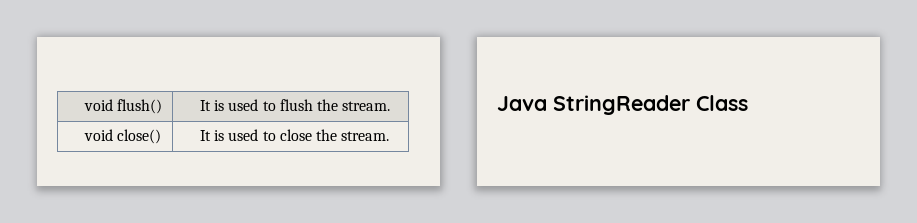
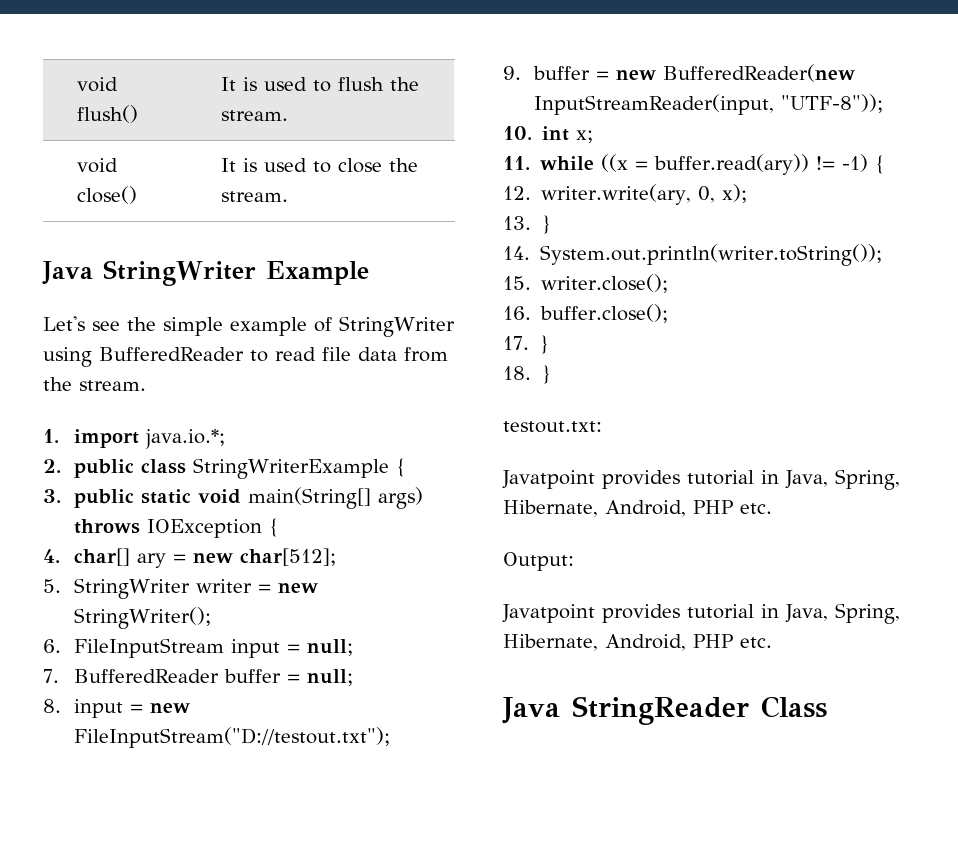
(390, 136) none -> [42,260,369,286] [43,316,455,337] [43,347,448,367] [43,377,146,391] [43,429,226,449] [43,458,407,479] [43,487,424,509] [74,518,280,538] [43,548,337,568] [43,578,319,599] [74,607,212,629] [43,638,354,658] [43,669,354,686] [43,699,191,718] [74,727,391,748] [503,64,856,82] [534,94,884,115] [503,126,594,143] [503,154,886,175] [503,184,748,205] [503,215,552,234] [503,244,883,266] [503,274,669,293] [503,304,669,323] [503,335,550,354] [503,365,552,384] [503,421,602,433] [502,469,900,490] [503,500,772,517] [503,552,574,571] [502,603,900,624] [503,634,772,651] // Java StringWriter Example // Let's see the simple example of StringWriter using BufferedReader to read file data from the stream. // 1. import java.io.*; // 2. public class StringWriterExample { // 3. public static void main(String[] args) throws IOException { // 4. char[] ary = new char[512]; // 5. StringWriter writer = new StringWriter(); // 6. FileInputStream input = null; // 7. BufferedReader buffer = null; // 8. input = new FileInputStream("D://testout.txt"); // 9. buffer = new BufferedReader(new InputStreamReader(input, "UTF-8")); // 10. int x; // 11. while ((x = buffer.read(ary)) != -1) { // 12. writer.write(ary, 0, x); // 13. } // 14. System.out.println(writer.toString()); // 15. writer.close(); // 16. buffer.close(); // 17. } // 18. } // testout.txt: // Javatpoint provides tutorial in Java, Spring, Hibernate, Android, PHP etc. // Output: // Javatpoint provides tutorial in Java, Spring, Hibernate, Android, PHP etc.

